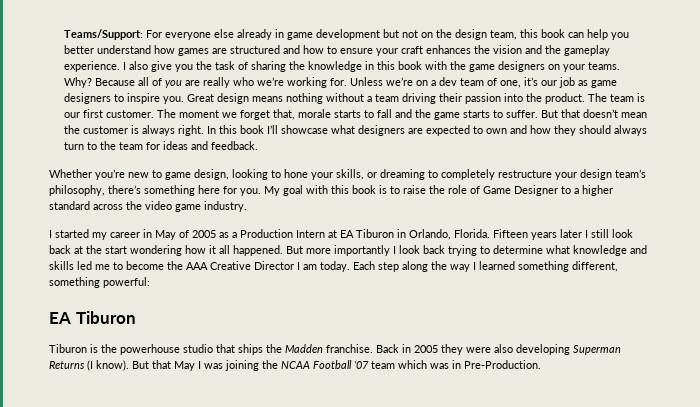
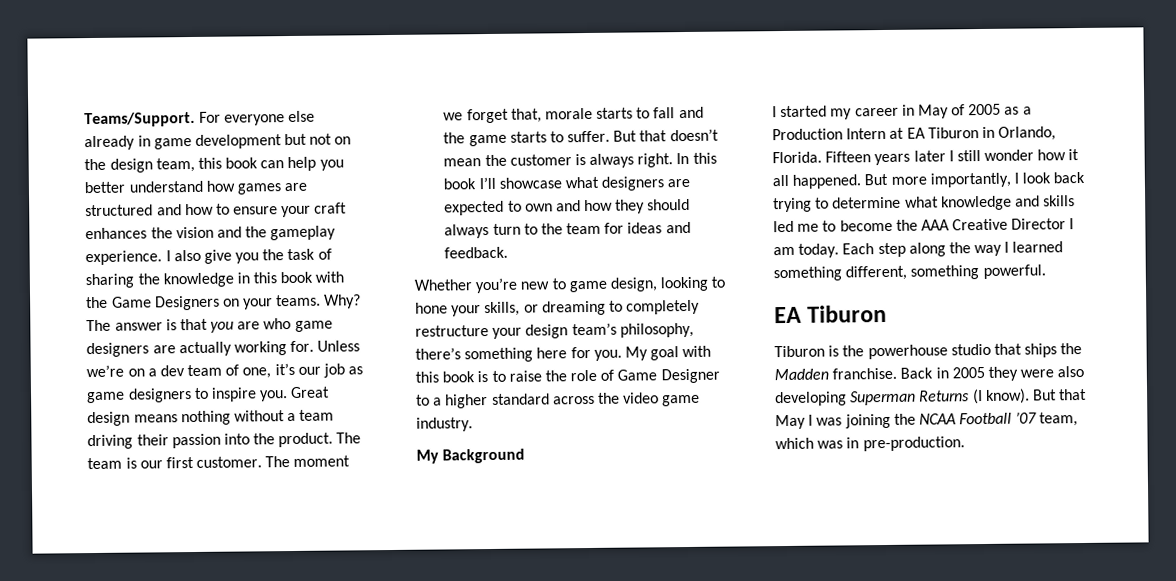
[64,29,144,40] Teams/Support: -> [84,111,196,128] Teams/Support.
[469,61,546,72] game designers -> [111,295,220,311] Game Designers
[95,77,285,88] Because all of you are really who we’re -> [86,318,333,333] [86,341,232,358] The answer is that you are who game designers are actually
(247, 206) none -> [416,448,526,464] // My Background
[612,229,633,238] [49,245,182,256] look back at the start wondering -> [984,149,1035,161] wonder
[334,245,390,256] importantly -> [929,172,1011,188] importantly,
[103,277,150,288] powerful: -> [982,264,1046,280] powerful.
[371,361,395,369] team -> [1039,412,1079,427] team,
[464,360,541,369] Pre-Production. -> [862,436,965,452] pre-production.

